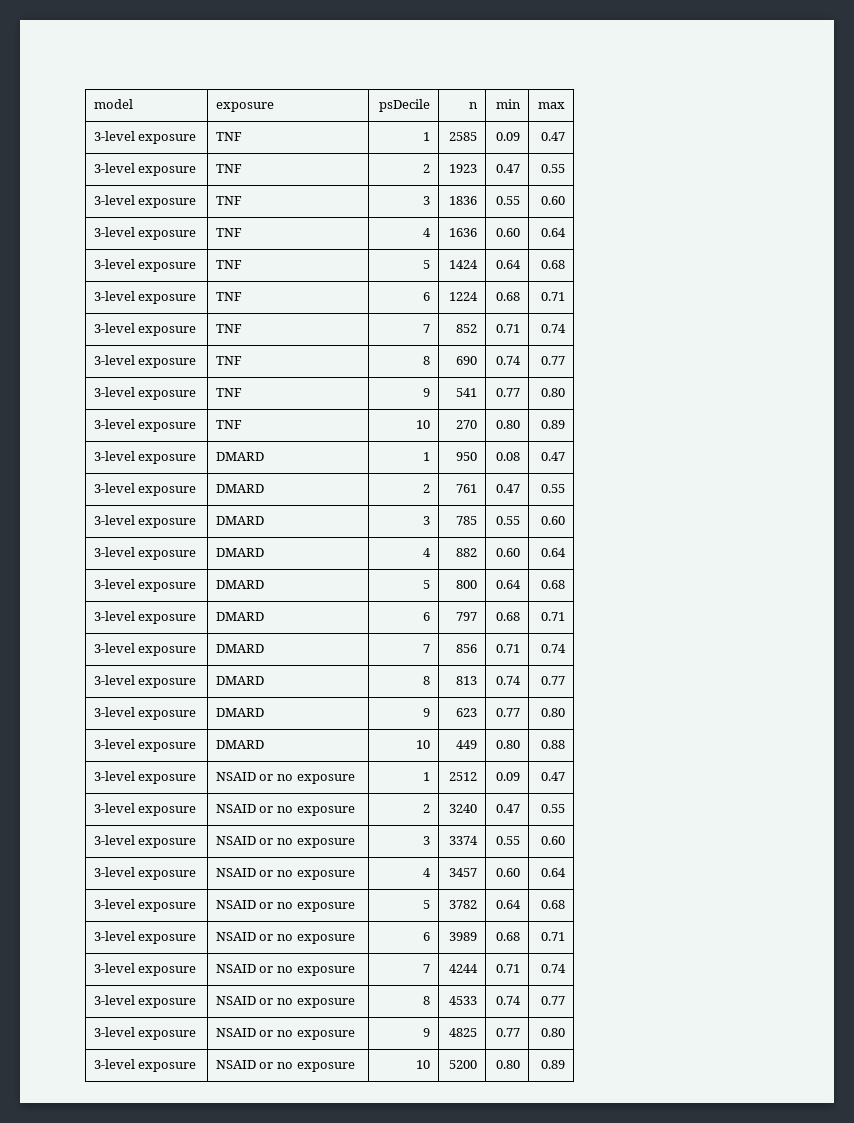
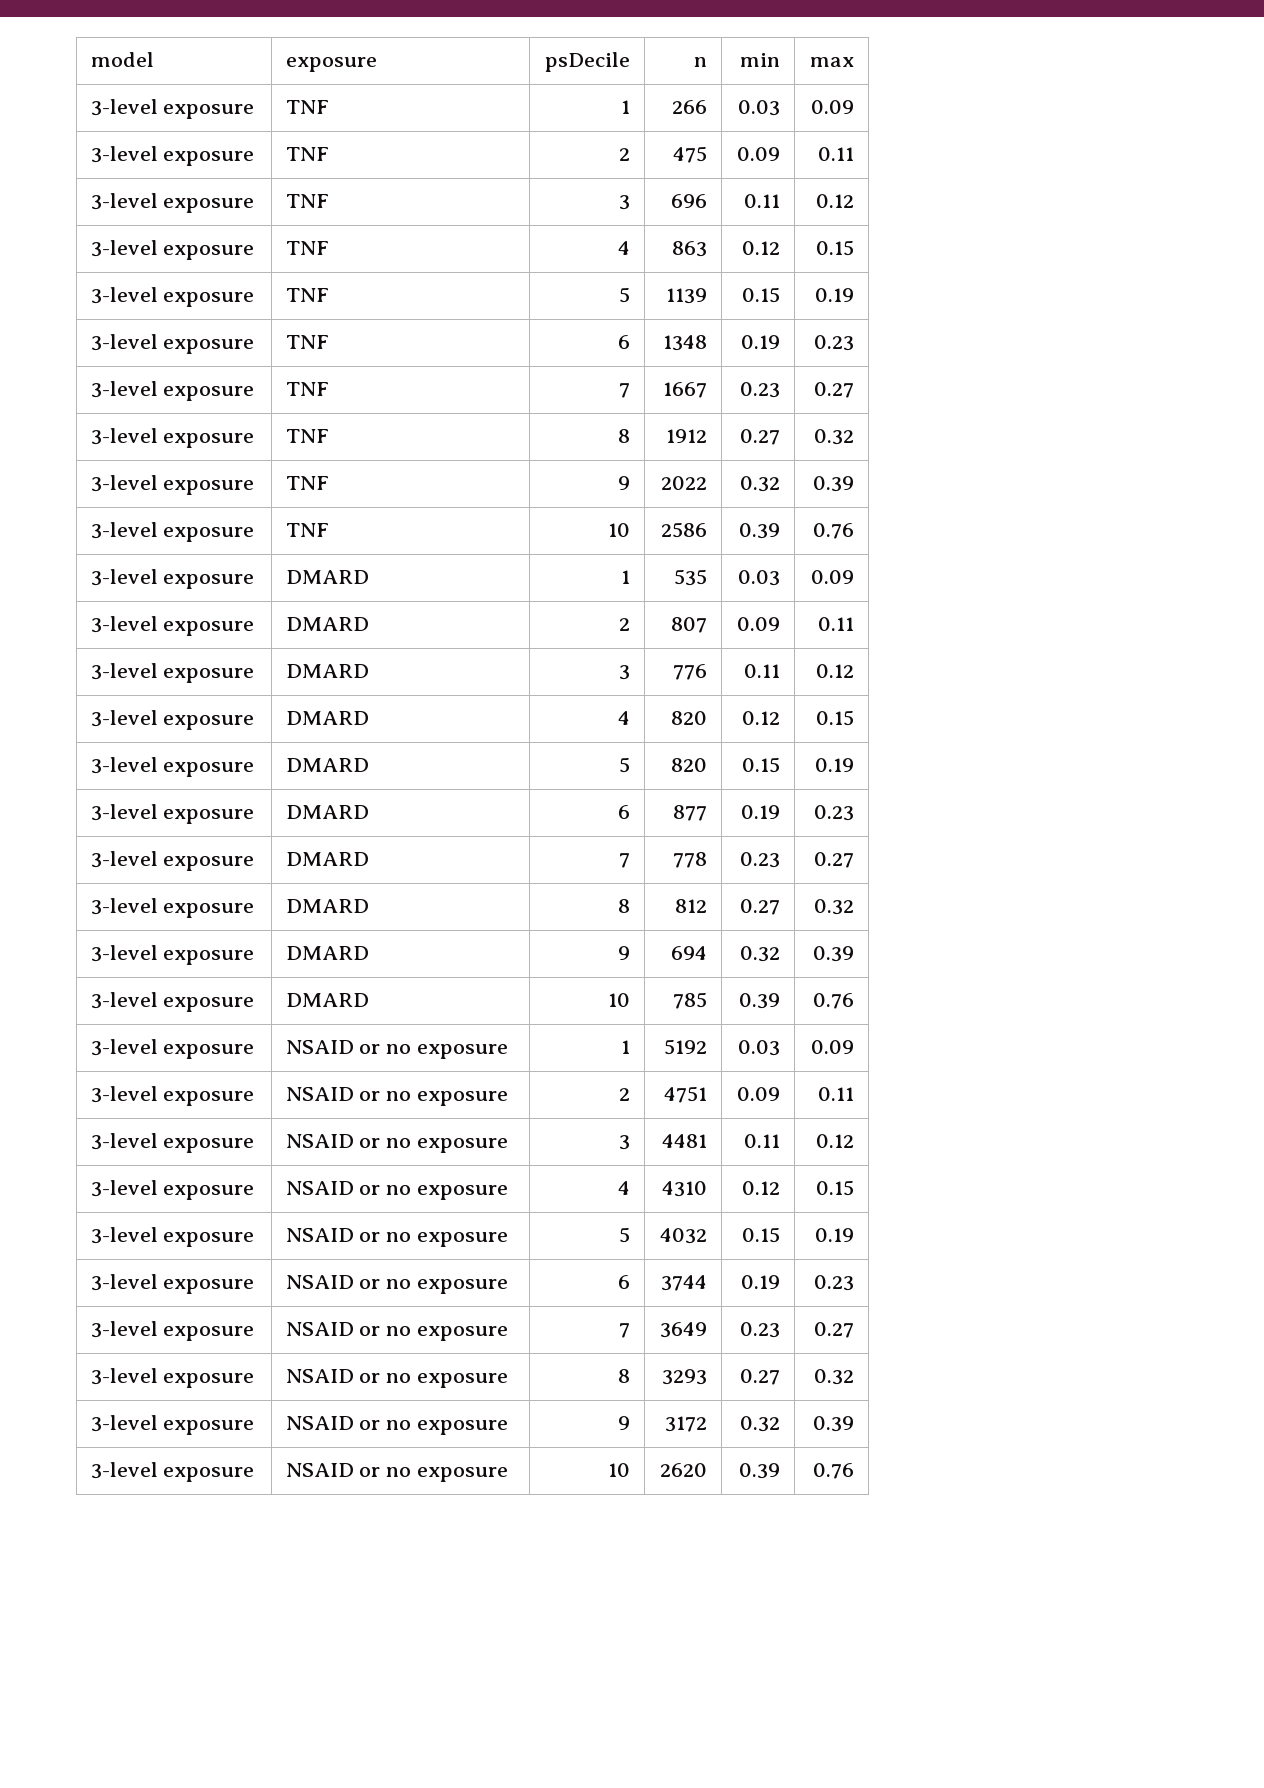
[449,132,478,141] [496,132,521,141] [541,132,566,141] 2585 | 0.09 | 0.47 -> [672,100,708,114] [738,100,781,116] [811,100,855,114] 266 | 0.03 | 0.09
[449,164,478,173] [496,164,521,173] [541,164,566,173] 1923 | 0.47 | 0.55 -> [673,146,708,163] [737,147,781,161] [818,147,855,161] 475 | 0.09 | 0.11
[449,196,478,205] [496,196,521,205] [541,196,566,205] 1836 | 0.55 | 0.60 -> [671,194,708,208] [744,194,781,208] [816,194,855,208] 696 | 0.11 | 0.12
[449,228,478,237] [496,228,521,237] [541,228,567,237] 1636 | 0.60 | 0.64 -> [672,241,708,257] [742,241,781,255] [816,240,855,256] 863 | 0.12 | 0.15
[449,260,479,269] [496,260,522,269] [541,260,566,269] 1424 | 0.64 | 0.68 -> [666,288,708,304] [742,287,781,303] [815,288,855,302] 1139 | 0.15 | 0.19
[449,292,479,301] [496,292,521,301] [541,292,566,301] 1224 | 0.68 | 0.71 -> [663,335,708,351] [741,335,781,349] [814,335,855,351] 1348 | 0.19 | 0.23
[456,324,478,333] [496,324,521,333] [541,324,567,333] 852 | 0.71 | 0.74 -> [663,382,708,398] [740,382,781,398] [814,382,855,398] 1667 | 0.23 | 0.27
[456,356,478,365] [496,356,522,365] [541,356,566,365] 690 | 0.74 | 0.77 -> [666,429,708,443] [740,429,781,445] [814,429,855,445] 1912 | 0.27 | 0.32
[456,388,478,397] [496,388,521,397] [541,388,566,397] 541 | 0.77 | 0.80 -> [661,476,708,490] [740,476,781,492] [813,476,855,492] 2022 | 0.32 | 0.39
[456,420,478,429] [496,420,521,429] [541,420,566,429] 270 | 0.80 | 0.89 -> [661,522,708,538] [739,523,781,539] [813,523,855,539] 2586 | 0.39 | 0.76
[456,452,478,461] [496,452,521,461] [541,452,566,461] 950 | 0.08 | 0.47 -> [674,569,708,586] [738,570,781,586] [811,570,855,584] 535 | 0.03 | 0.09
[456,484,478,493] [496,484,521,493] [541,484,566,493] 761 | 0.47 | 0.55 -> [671,617,708,633] [737,617,781,631] [818,617,855,631] 807 | 0.09 | 0.11
[456,516,478,525] [496,516,521,525] [541,516,566,525] 785 | 0.55 | 0.60 -> [673,664,708,680] [744,664,781,678] [816,664,855,678] 776 | 0.11 | 0.12
[456,548,478,557] [496,548,521,557] [541,548,567,557] 882 | 0.60 | 0.64 -> [671,711,708,725] [742,711,781,725] [816,710,855,726] 820 | 0.12 | 0.15
[456,580,478,589] [496,580,522,589] [541,580,566,589] 800 | 0.64 | 0.68 -> [671,758,708,772] [742,757,781,773] [815,758,855,772] 820 | 0.15 | 0.19
[456,612,478,621] [496,612,521,621] [541,612,566,621] 797 | 0.68 | 0.71 -> [673,805,708,821] [741,805,781,819] [814,805,855,821] 877 | 0.19 | 0.23
[456,644,478,653] [496,644,521,653] [541,644,567,653] 856 | 0.71 | 0.74 -> [673,852,708,868] [740,852,781,868] [814,852,855,868] 778 | 0.23 | 0.27
[456,676,478,685] [496,676,522,685] [541,676,566,685] 813 | 0.74 | 0.77 -> [675,899,708,913] [740,899,781,915] [814,899,855,915] 812 | 0.27 | 0.32
[456,708,478,717] [496,708,521,717] [541,708,566,717] 623 | 0.77 | 0.80 -> [671,946,708,960] [740,946,781,962] [813,946,855,962] 694 | 0.32 | 0.39
[456,740,478,749] [496,740,521,749] [541,740,566,749] 449 | 0.80 | 0.88 -> [673,992,708,1009] [739,993,781,1009] [813,993,855,1009] 785 | 0.39 | 0.76
[449,772,478,781] [496,772,521,781] [541,772,566,781] 2512 | 0.09 | 0.47 -> [664,1039,708,1055] [738,1040,781,1056] [811,1040,855,1054] 5192 | 0.03 | 0.09
[449,804,478,813] [496,804,521,813] [541,804,566,813] 3240 | 0.47 | 0.55 -> [664,1086,708,1103] [737,1087,781,1101] [818,1087,855,1101] 4751 | 0.09 | 0.11
[449,836,479,845] [496,836,521,845] [541,836,566,845] 3374 | 0.55 | 0.60 -> [662,1134,708,1148] [744,1134,781,1148] [816,1134,855,1148] 4481 | 0.11 | 0.12
[449,868,478,877] [496,868,521,877] [541,868,567,877] 3457 | 0.60 | 0.64 -> [662,1181,708,1197] [742,1181,781,1195] [816,1180,855,1196] 4310 | 0.12 | 0.15
[449,900,478,909] [496,900,522,909] [541,900,566,909] 3782 | 0.64 | 0.68 -> [660,1228,708,1244] [742,1227,781,1243] [815,1228,855,1242] 4032 | 0.15 | 0.19
[449,932,478,941] [496,932,521,941] [541,932,566,941] 3989 | 0.68 | 0.71 -> [661,1275,708,1291] [741,1275,781,1289] [814,1275,855,1291] 3744 | 0.19 | 0.23
[449,964,479,973] [496,964,521,973] [541,964,567,973] 4244 | 0.71 | 0.74 -> [660,1322,708,1338] [740,1322,781,1338] [814,1322,855,1338] 3649 | 0.23 | 0.27
[449,996,478,1005] [496,996,522,1005] [541,996,566,1005] 4533 | 0.74 | 0.77 -> [662,1369,708,1385] [740,1369,781,1385] [814,1369,855,1385] 3293 | 0.27 | 0.32
[449,1028,478,1037] [496,1028,521,1037] [541,1028,566,1037] 4825 | 0.77 | 0.80 -> [665,1416,708,1432] [740,1416,781,1432] [813,1416,855,1432] 3172 | 0.32 | 0.39
[449,1060,478,1069] [496,1060,521,1069] [541,1060,566,1069] 5200 | 0.80 | 0.89 -> [660,1463,708,1477] [739,1463,781,1479] [813,1463,855,1479] 2620 | 0.39 | 0.76

